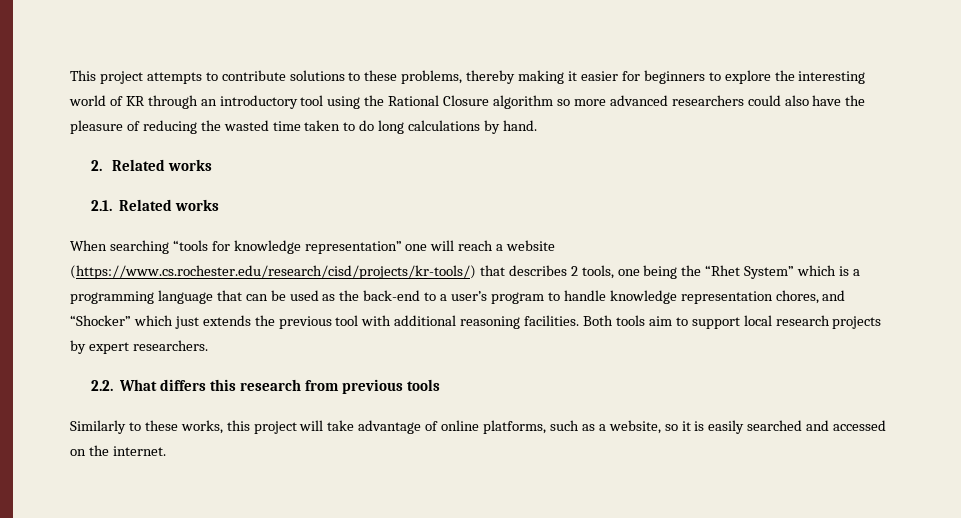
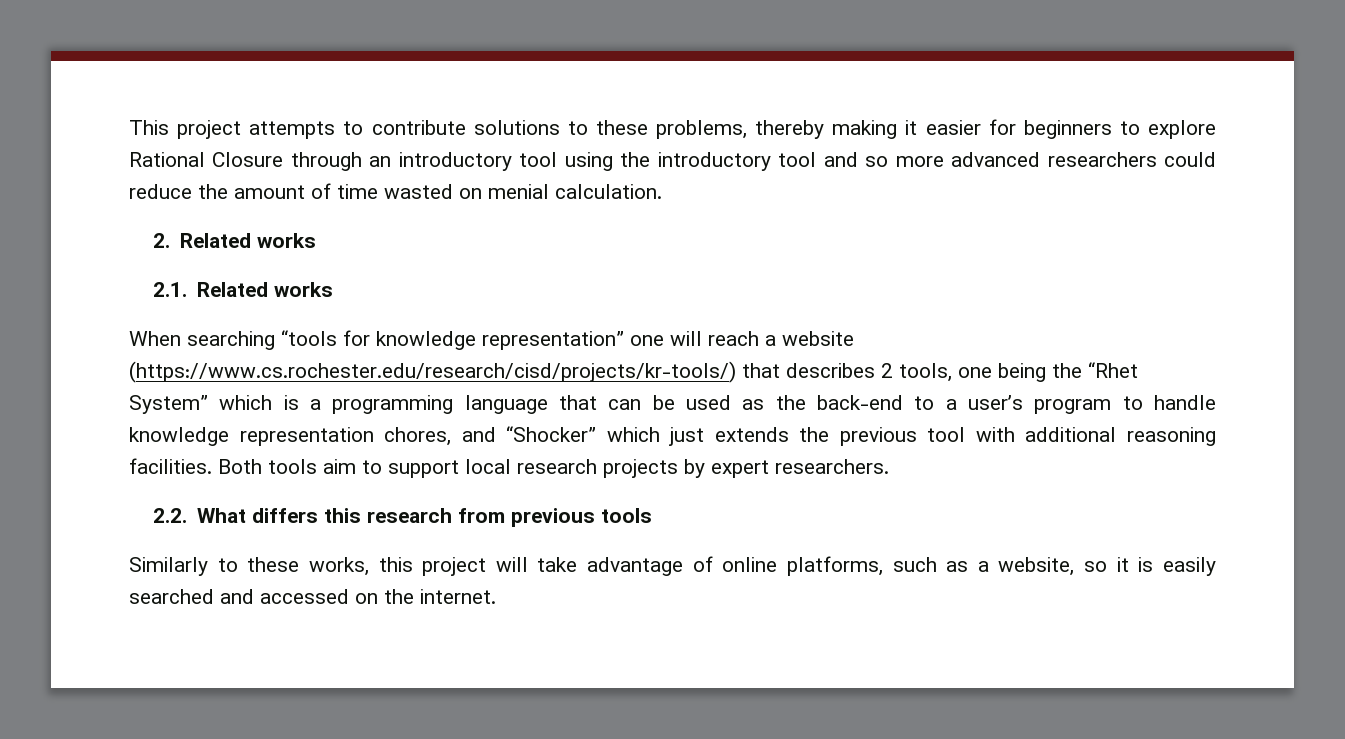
[774,70,866,84] [69,95,145,106] the interesting world of KR -> [129,152,284,167] Rational Closure
[388,95,554,109] Rational Closure algorithm -> [657,152,858,171] introductory tool and
[784,95,866,106] [70,120,537,134] also have the pleasure of reducing the wasted time taken to do long calculations by hand. -> [129,183,662,199] reduce the amount of time wasted on menial calculation.

